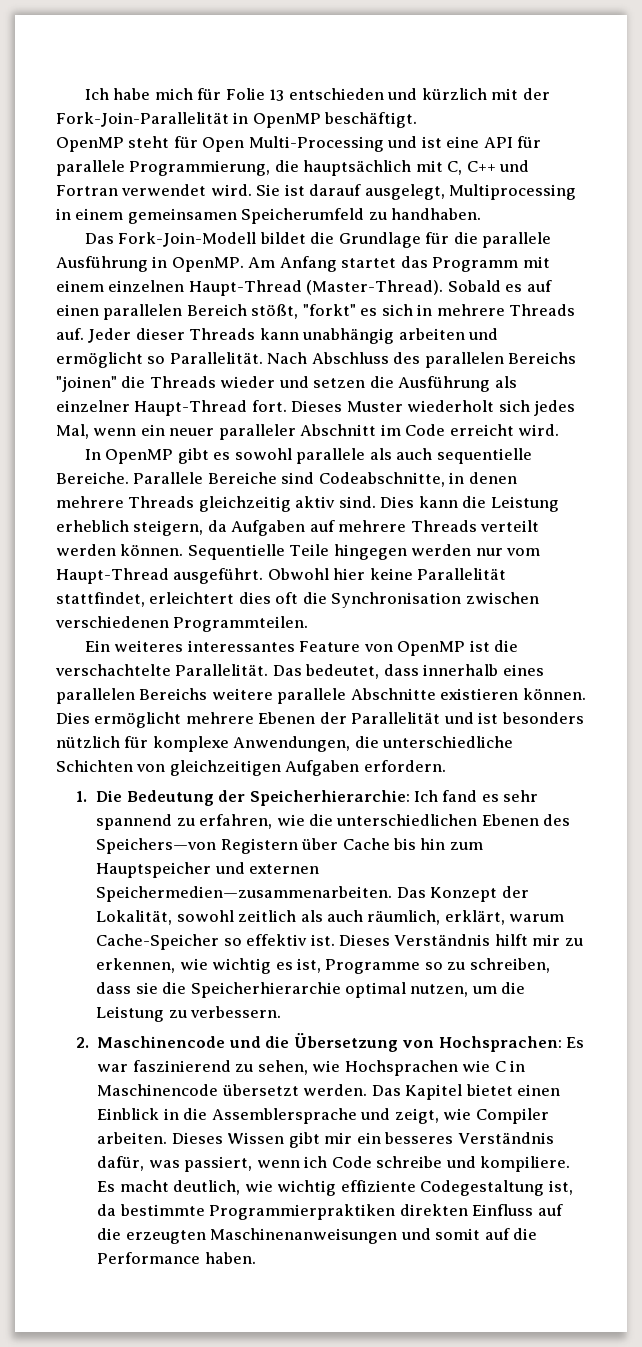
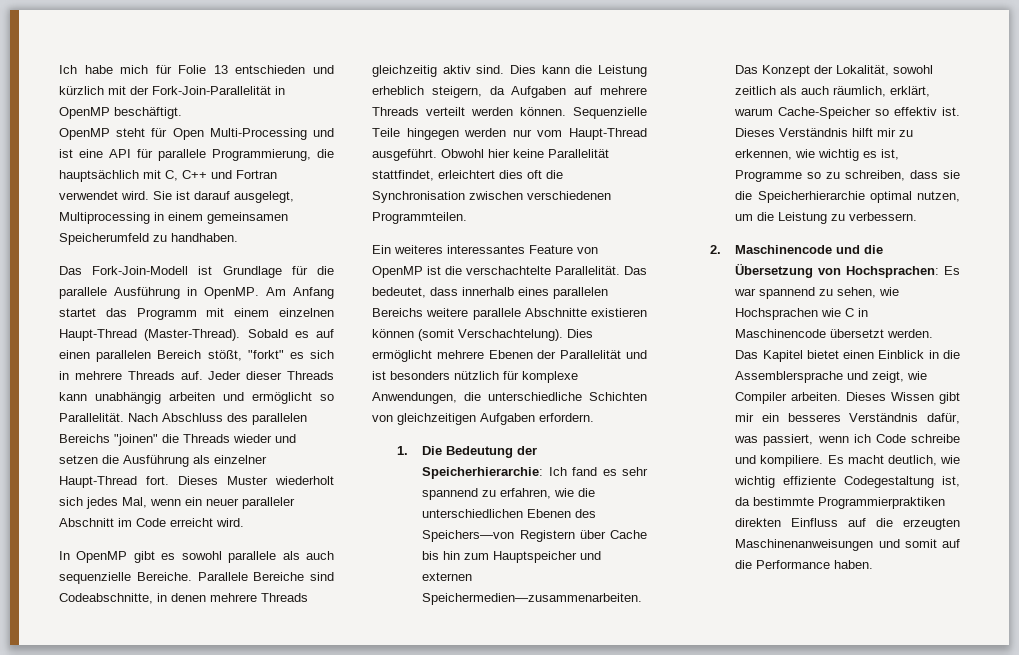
[259,232,335,244] bildet die -> [198,266,213,275] ist
[436,448,532,464] sequentielle -> [59,572,131,584] sequenzielle
[187,544,285,560] Sequentielle -> [573,107,647,119] Sequenzielle
[522,688,586,700] können. -> [372,329,563,341] können (somit Verschachtelung).
[132,1060,231,1072] faszinierend -> [759,287,816,299] spannend

